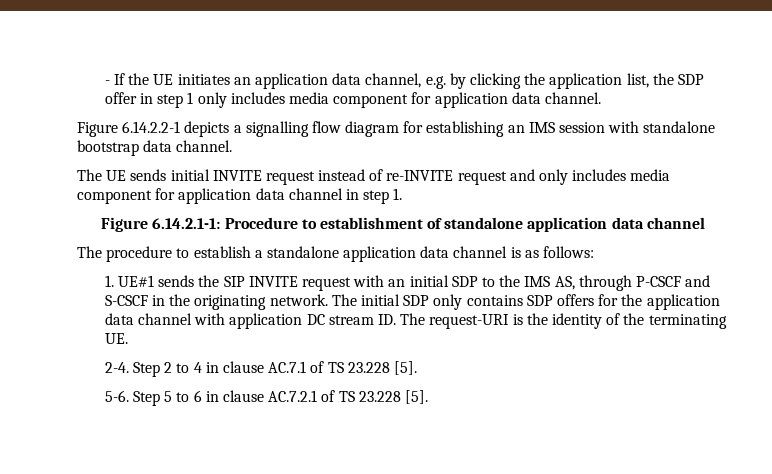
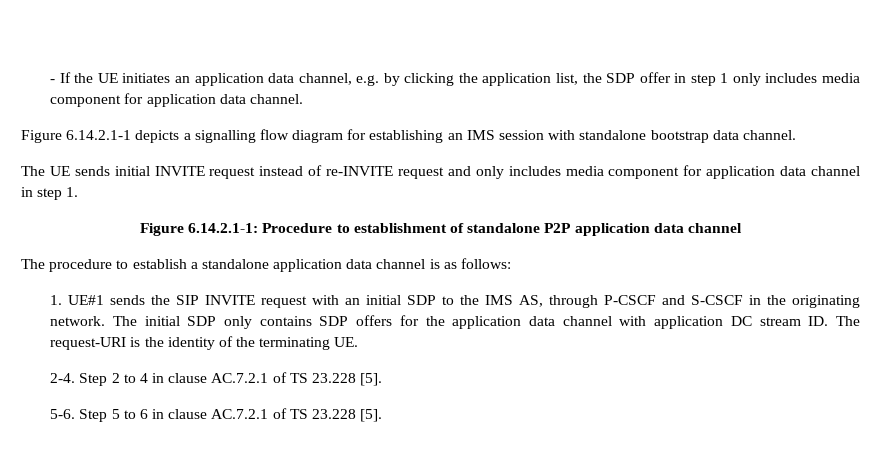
[122,121,181,133] 6.14.2.2-1 -> [66,130,132,140] 6.14.2.1-1
(524, 223) none -> [544,223,572,233] P2P
[268,361,307,373] AC.7.1 -> [211,373,269,383] AC.7.2.1

